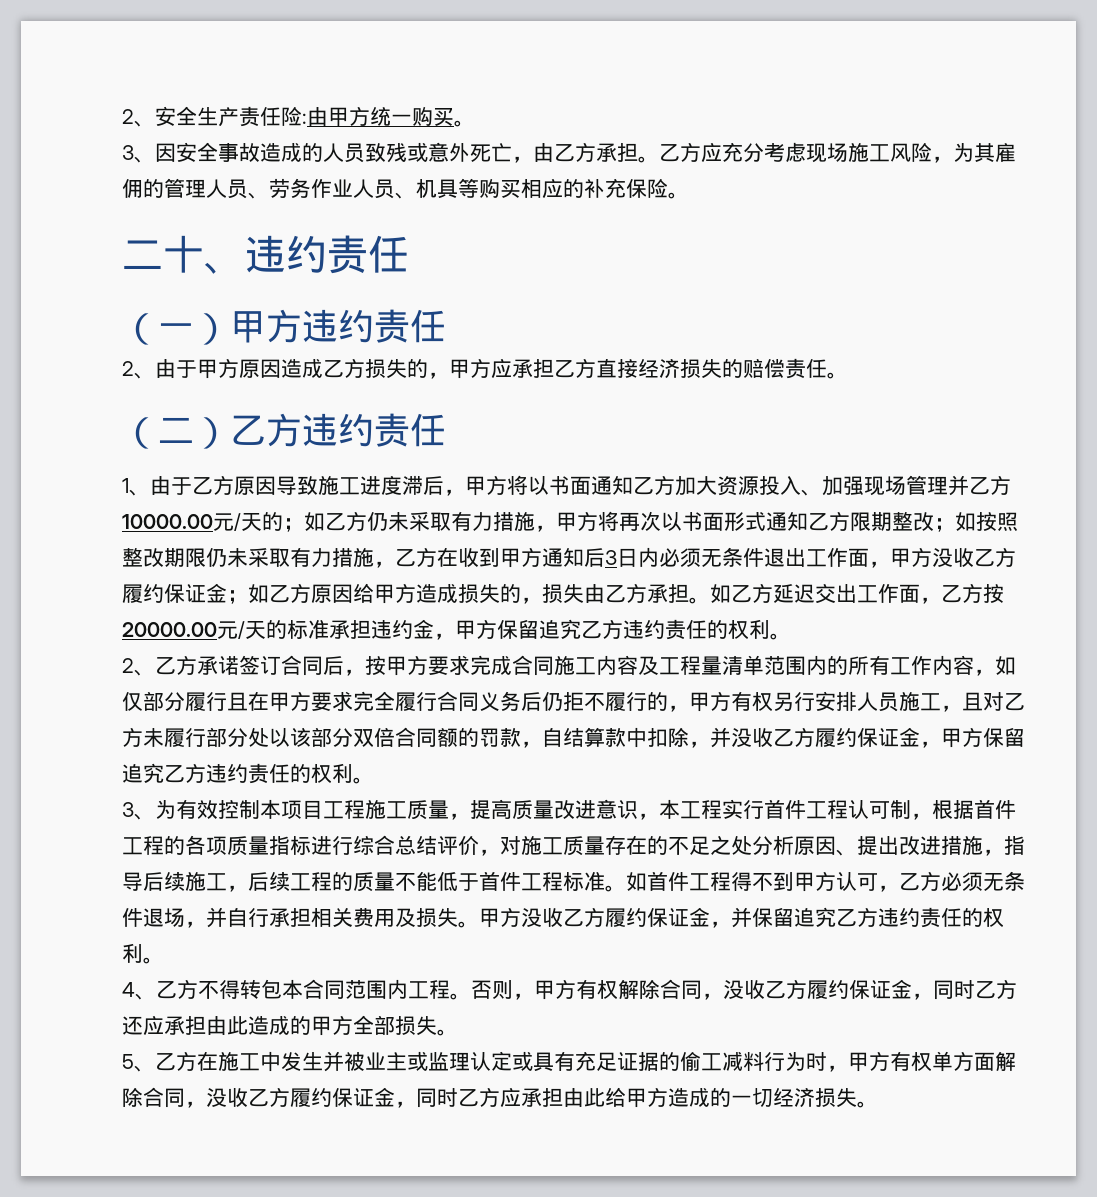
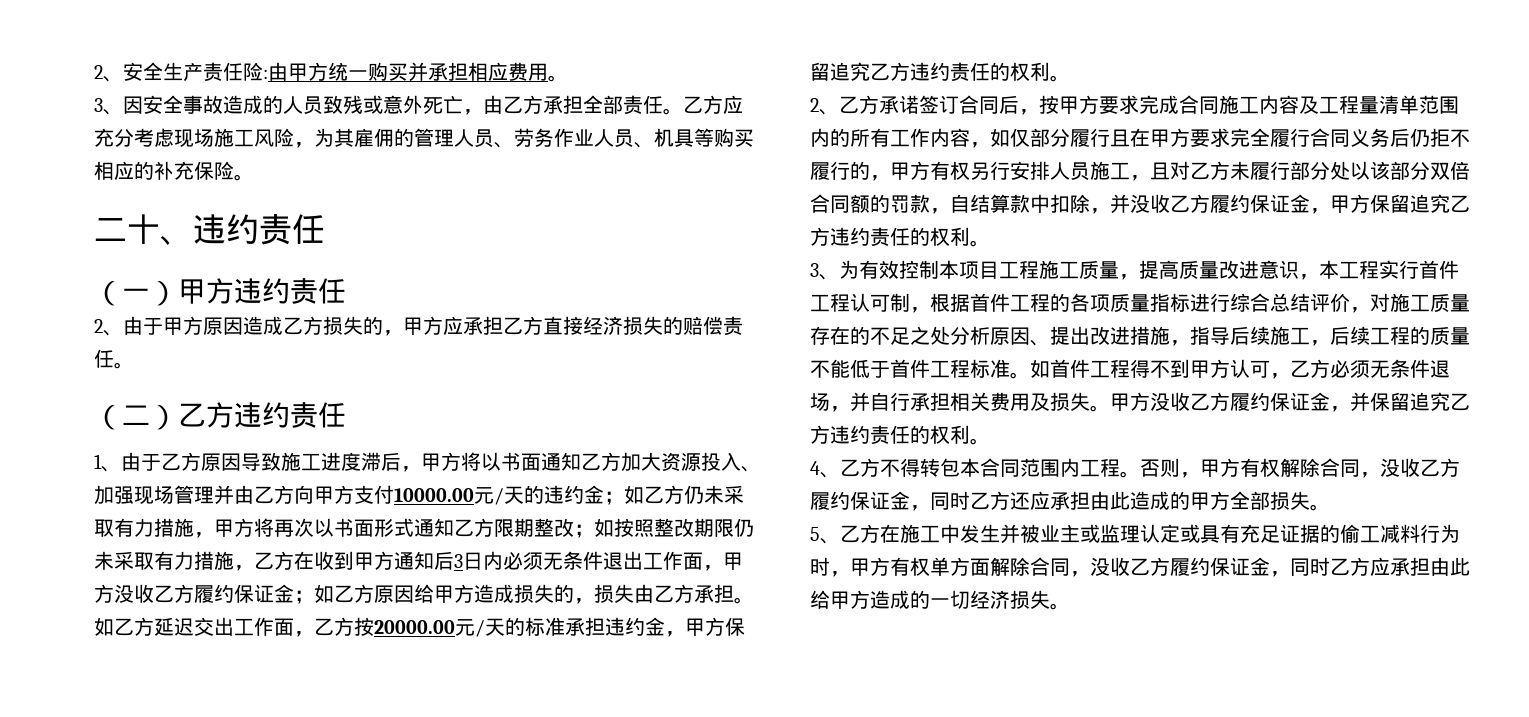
(454, 117) none -> [408,62,548,82] 并承担相应费用
(638, 152) none -> [583,95,663,115] 全部责任
[969,475,1011,495] 乙方 -> [234,485,394,504] 由乙方向甲方支付
(283, 521) none -> [544,485,604,504] 违约金

